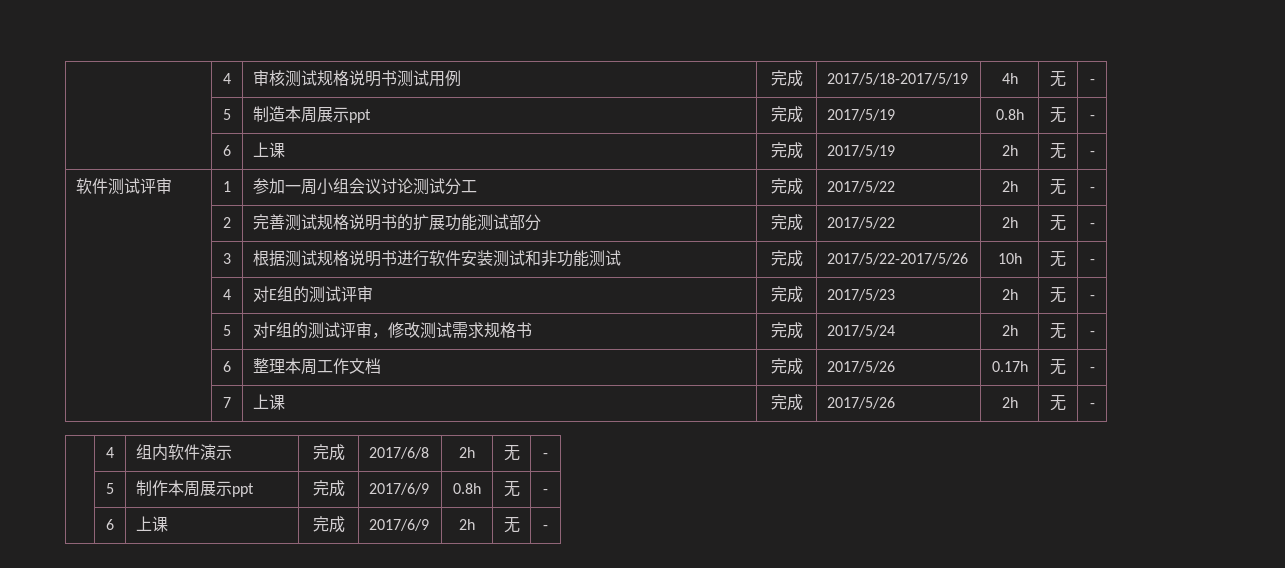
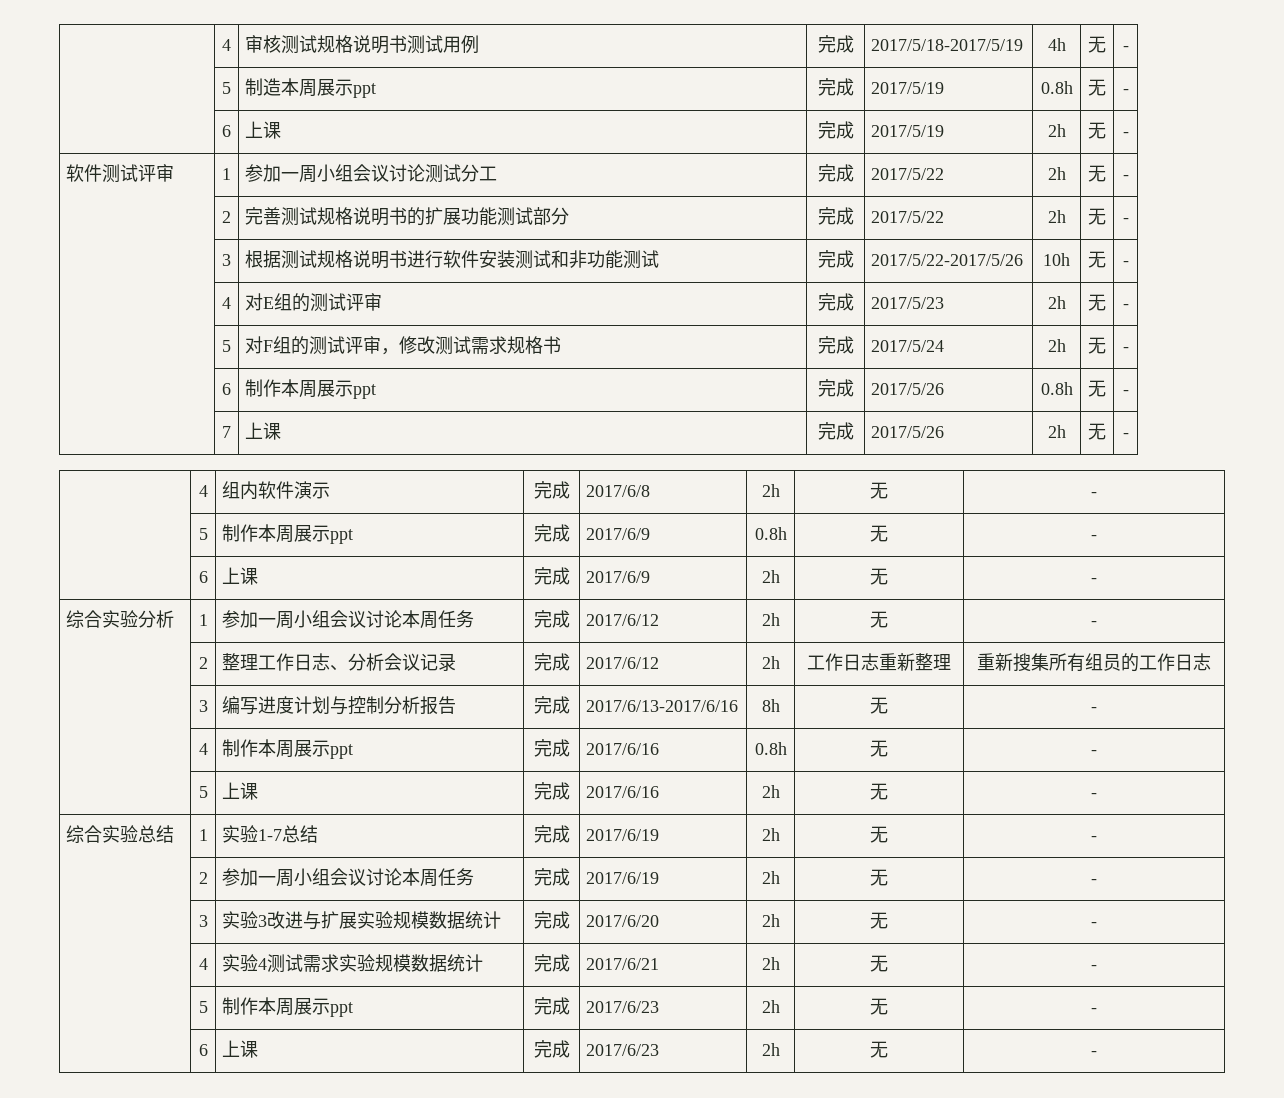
[252,358,381,375] [770,358,803,375] [826,361,895,373] [991,361,1028,372] 整理本周工作文档 | 完成 | 2017/5/26 | 0.17h -> [245,379,377,399] [817,379,854,397] [871,383,945,395] [1040,382,1073,395] 制作本周展示ppt | 完成 | 2017/5/26 | 0.8h
(548, 527) none -> [66,610,175,629] [198,614,208,626] [222,610,475,629] [533,610,570,628] [586,614,660,626] [761,613,780,626] [870,611,888,628] [1091,621,1097,626] [198,657,208,669] [222,653,457,671] [533,653,570,671] [586,657,660,669] [761,656,780,669] [807,653,951,671] [977,653,1211,672] [198,700,208,712] [222,696,457,715] [533,696,570,714] [586,700,739,712] [761,699,780,712] [870,697,888,714] [1091,707,1097,712] [198,743,208,755] [222,739,354,759] [533,739,570,757] [586,743,660,755] [754,742,787,755] [870,740,888,757] [1091,750,1097,755] [198,786,208,798] [222,782,259,800] [533,782,570,800] [586,786,660,798] [761,785,780,798] [870,783,888,800] [1091,793,1097,798] [66,825,175,844] [198,829,208,841] [222,825,319,843] [533,825,570,843] [586,829,660,841] [761,828,780,841] [870,826,888,843] [1091,836,1097,841] [198,872,208,884] [222,868,475,887] [533,868,570,886] [586,872,660,884] [761,871,780,884] [870,869,888,886] [1091,879,1097,884] [198,915,208,927] [222,911,502,930] [533,911,570,929] [586,915,660,927] [761,914,780,927] [870,912,888,929] [1091,922,1097,927] [198,958,208,970] [222,954,484,973] [533,954,570,972] [586,958,660,970] [761,957,780,970] [870,955,888,972] [1091,965,1097,970] [198,1001,208,1013] [222,997,354,1017] [533,997,570,1015] [586,1001,660,1013] [761,1000,780,1013] [870,998,888,1015] [1091,1008,1097,1013] [198,1044,208,1056] [222,1040,259,1058] [533,1040,570,1058] [586,1044,660,1056] [761,1043,780,1056] [870,1041,888,1058] [1091,1051,1097,1056] // 综合实验分析 | 1 | 参加一周小组会议讨论本周任务 | 完成 | 2017/6/12 | 2h | 无 | - // | 2 | 整理工作日志、分析会议记录 | 完成 | 2017/6/12 | 2h | 工作日志重新整理 | 重新搜集所有组员的工作日志 // | 3 | 编写进度计划与控制分析报告 | 完成 | 2017/6/13-2017/6/16 | 8h | 无 | - // | 4 | 制作本周展示ppt | 完成 | 2017/6/16 | 0.8h | 无 | - // | 5 | 上课 | 完成 | 2017/6/16 | 2h | 无 | - // 综合实验总结 | 1 | 实验1-7总结 | 完成 | 2017/6/19 | 2h | 无 | - // | 2 | 参加一周小组会议讨论本周任务 | 完成 | 2017/6/19 | 2h | 无 | - // | 3 | 实验3改进与扩展实验规模数据统计 | 完成 | 2017/6/20 | 2h | 无 | - // | 4 | 实验4测试需求实验规模数据统计 | 完成 | 2017/6/21 | 2h | 无 | - // | 5 | 制作本周展示ppt | 完成 | 2017/6/23 | 2h | 无 | - // | 6 | 上课 | 完成 | 2017/6/23 | 2h | 无 | -

